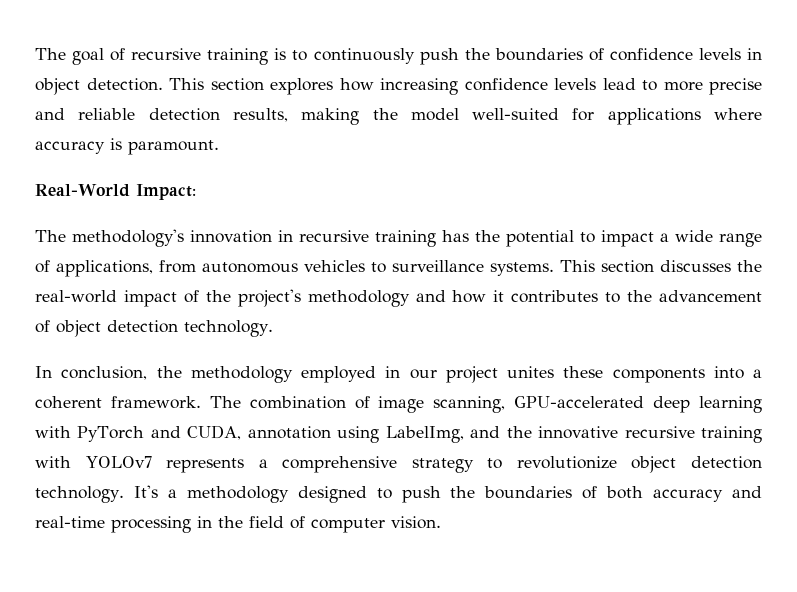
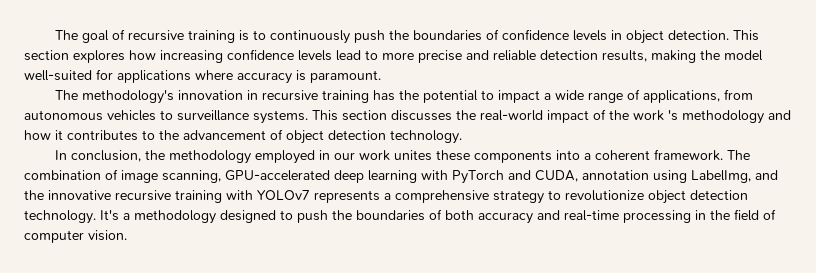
[35,184,196,200] // Real-World Impact: -> (381, 76) none
[237,289,301,307] project's -> [633,110,678,121] work 's
[445,366,498,383] project -> [359,150,391,161] work

